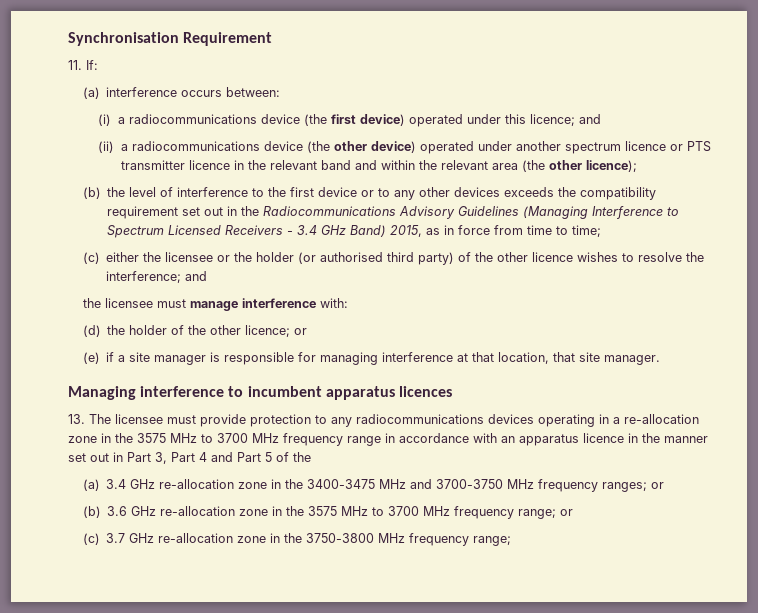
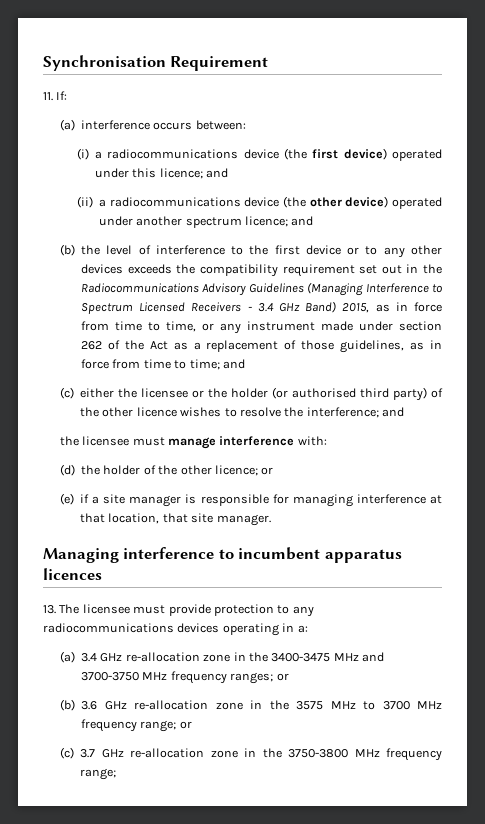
[624,141,711,152] [120,160,637,172] licence or PTS transmitter licence in the relevant band and within the relevant area (the other licence); -> [244,216,314,227] licence; and
(569, 230) none -> [166,321,442,334] [81,340,442,353] [81,359,187,369] time, or any instrument made under section 262 of the Act as a replacement of those guidelines, as in force from time to
(602, 231) none -> [222,359,245,369] and
[613,414,699,424] [68,433,708,446] [68,452,311,464] a re-allocation zone in the 3575 MHz to 3700 MHz frequency range in accordance with an apparatus licence in the manner set out in Part 3, Part 4 and Part 5 of the -> [297,625,308,633] a:

